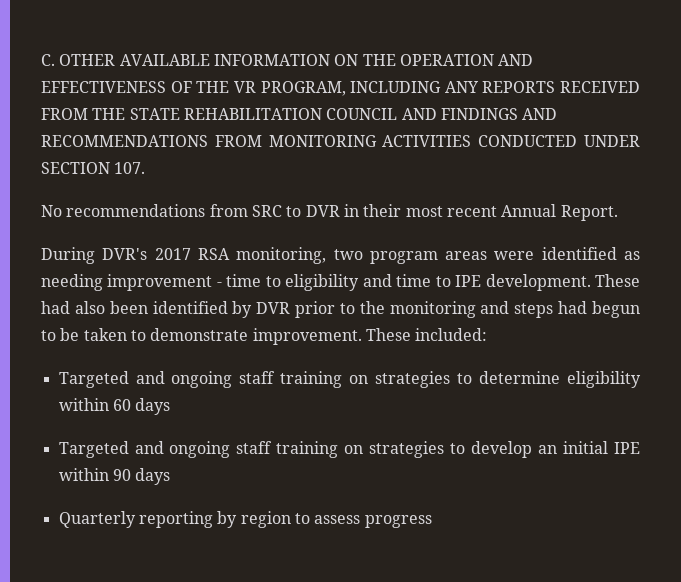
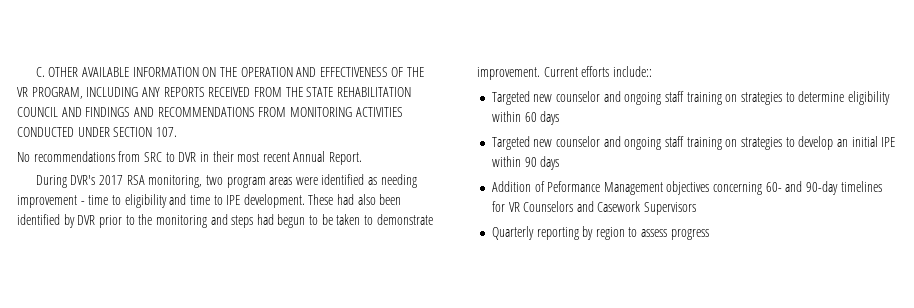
[365,328,488,341] [58,371,129,388] These included: // Targeted -> [543,66,652,77] [491,91,601,105] Current efforts include:: // Targeted new counselor
(129, 449) none -> [533,136,601,147] new counselor
(171, 476) none -> [491,181,882,195] [491,201,697,215] // Addition of Peformance Management objectives concerning 60- and 90-day timelines for VR Counselors and Casework Supervisors

